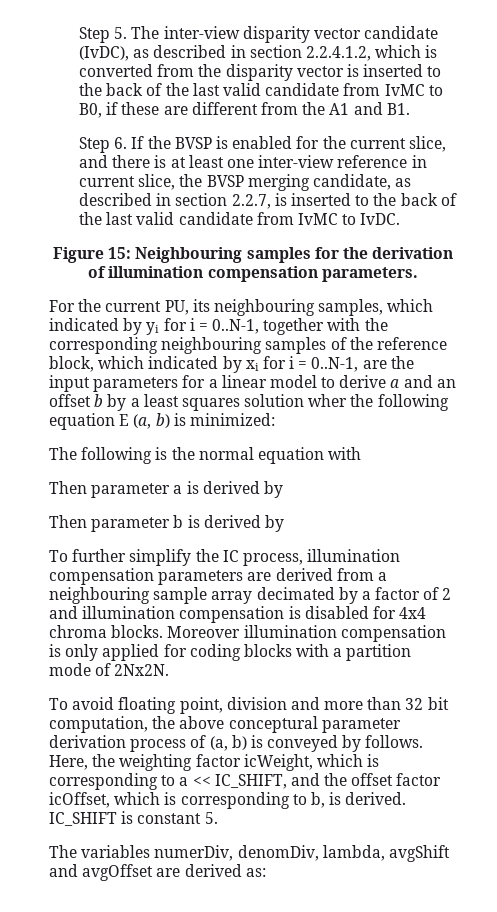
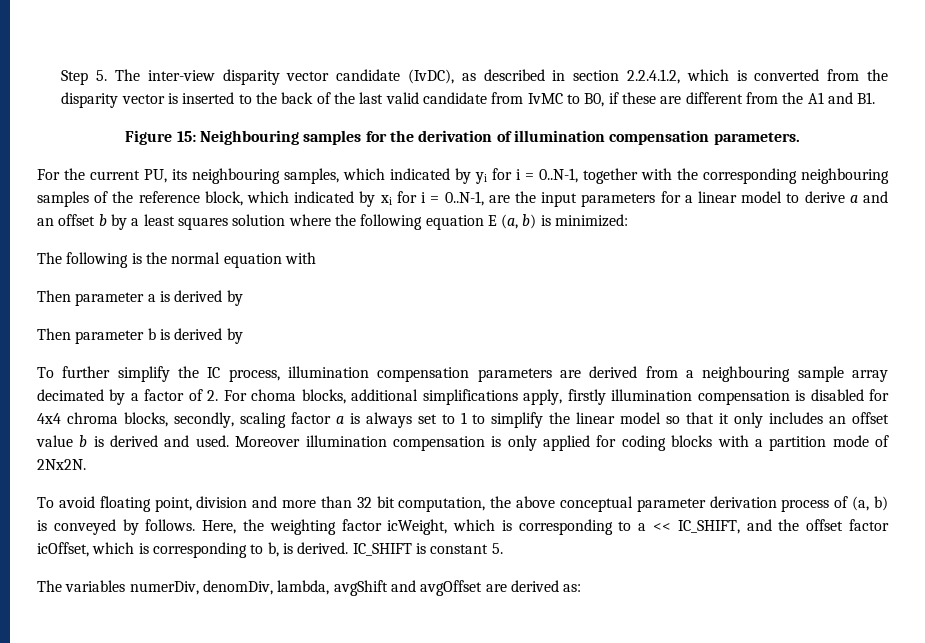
[79,136,446,153] [79,155,427,168] [79,174,412,191] [79,193,457,209] [79,212,401,225] // Step 6. If the BVSP is enabled for the current slice, and there is at least one inter-view reference in current slice, the BVSP merging candidate, as described in section 2.2.7, is inserted to the back of the last valid candidate from IvMC to IvDC. -> (876, 98) none
[308,394,348,407] wher -> [288,214,331,226] where
[442,588,452,600] [49,606,78,619] 2 and -> [207,389,606,405] 2. For choma blocks, additional simplifications apply, firstly
[111,625,164,638] blocks. -> [123,412,889,428] [36,435,229,447] blocks, secondly, scaling factor a is always set to 1 to simplify the linear model so that it only includes an offset value b is derived and used.
[228,716,318,733] conceptural -> [559,496,633,512] conceptual

